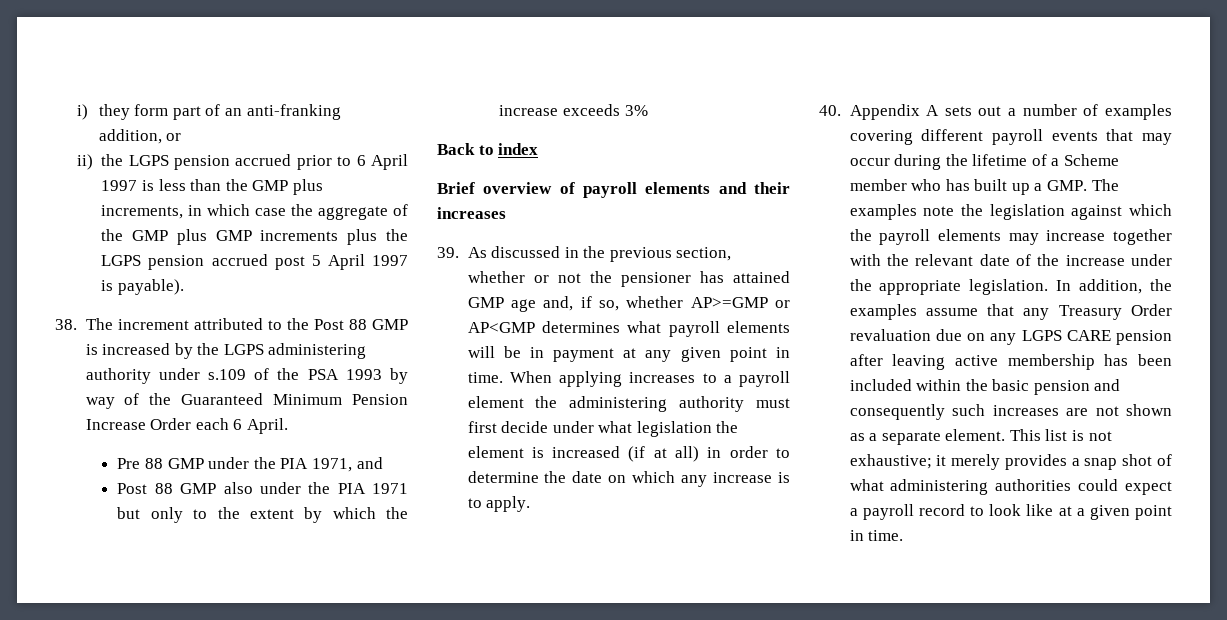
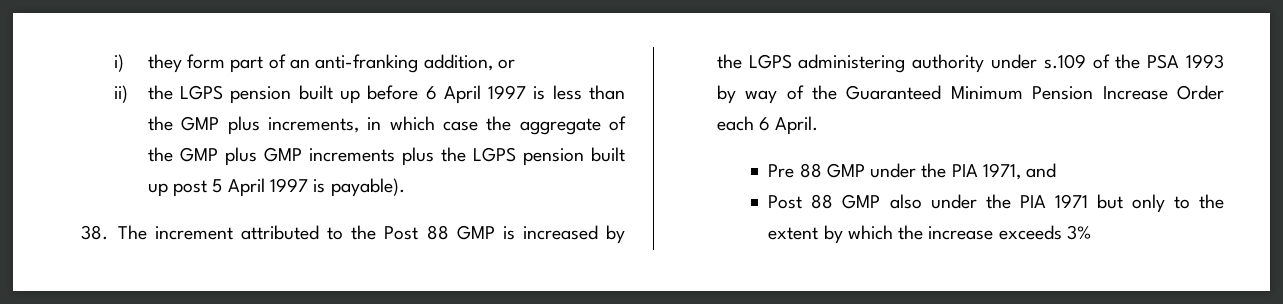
[235,154,352,170] accrued prior to -> [298,85,419,104] built up before
[211,254,268,266] accrued -> [590,147,625,162] [147,183,168,197] built up
[437,143,539,155] [437,182,790,198] [437,207,506,219] [437,246,732,262] [467,271,790,287] [467,296,790,312] [467,321,790,337] [467,346,790,362] [467,371,790,387] [467,396,790,412] [467,421,739,437] [467,446,790,462] [467,471,790,487] [467,496,531,512] [819,104,1172,120] [849,129,1172,145] [849,154,1120,170] [849,179,1119,195] [849,204,1172,220] [849,229,1172,245] [849,254,1172,266] [849,279,1172,295] [849,304,1172,320] [849,329,1172,345] [849,354,1172,370] [849,379,1121,395] [849,404,1172,420] [849,429,1112,445] [849,454,1172,470] [849,479,1172,495] [849,504,1172,520] [849,530,904,541] // Back to index // Brief overview of payroll elements and their increases // 39. As discussed in the previous section, whether or not the pensioner has attained GMP age and, if so, whether AP>=GMP or AP<GMP determines what payroll elements will be in payment at any given point in time. When applying increases to a payroll element the administering authority must first decide under what legislation the element is increased (if at all) in order to determine the date on which any increase is to apply. // 40. Appendix A sets out a number of examples covering different payroll events that may occur during the lifetime of a Scheme member who has built up a GMP. The examples note the legislation against which the payroll elements may increase together with the relevant date of the increase under the appropriate legislation. In addition, the examples assume that any Treasury Order revaluation due on any LGPS CARE pension after leaving active membership has been included within the basic pension and consequently such increases are not shown as a separate element. This list is not exhaustive; it merely provides a snap shot of what administering authorities could expect a payroll record to look like at a given point in time. -> (1091, 232) none

